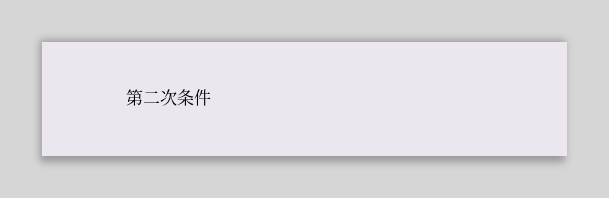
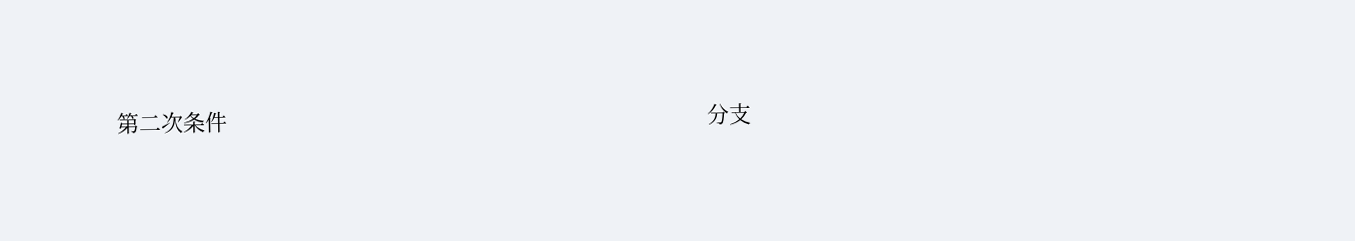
(211, 97) none -> [706,102,752,126] // 分支

